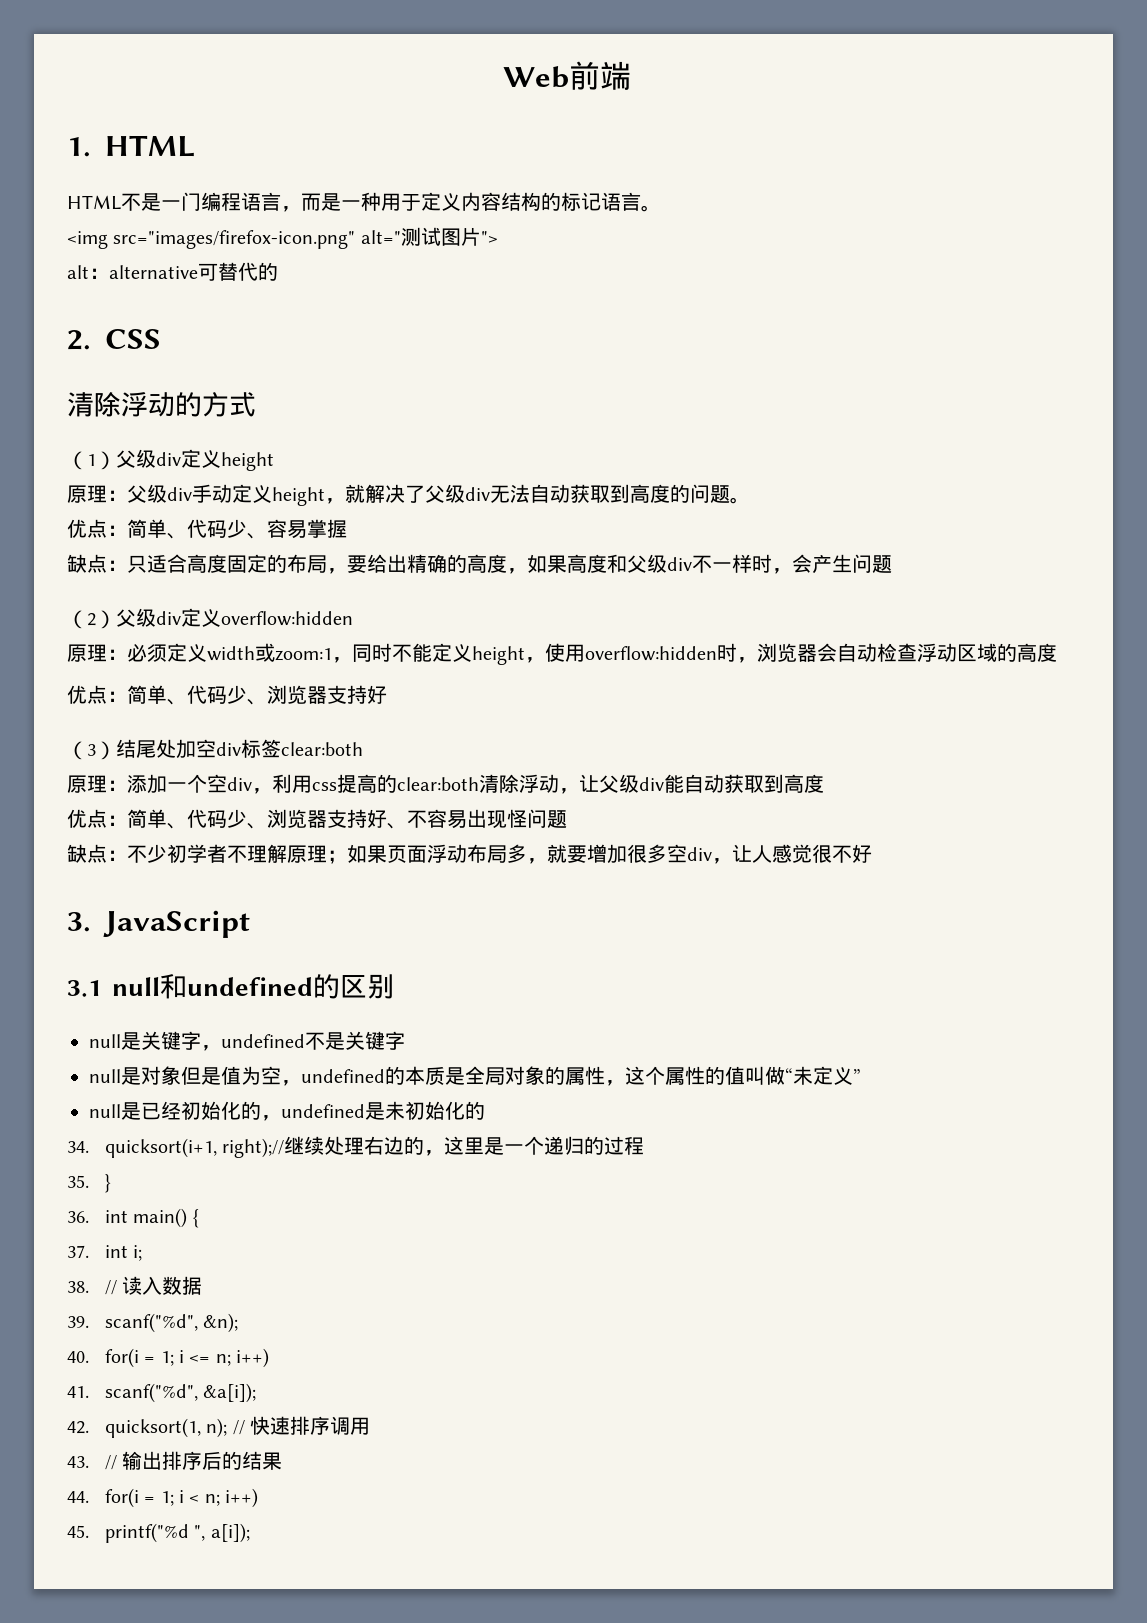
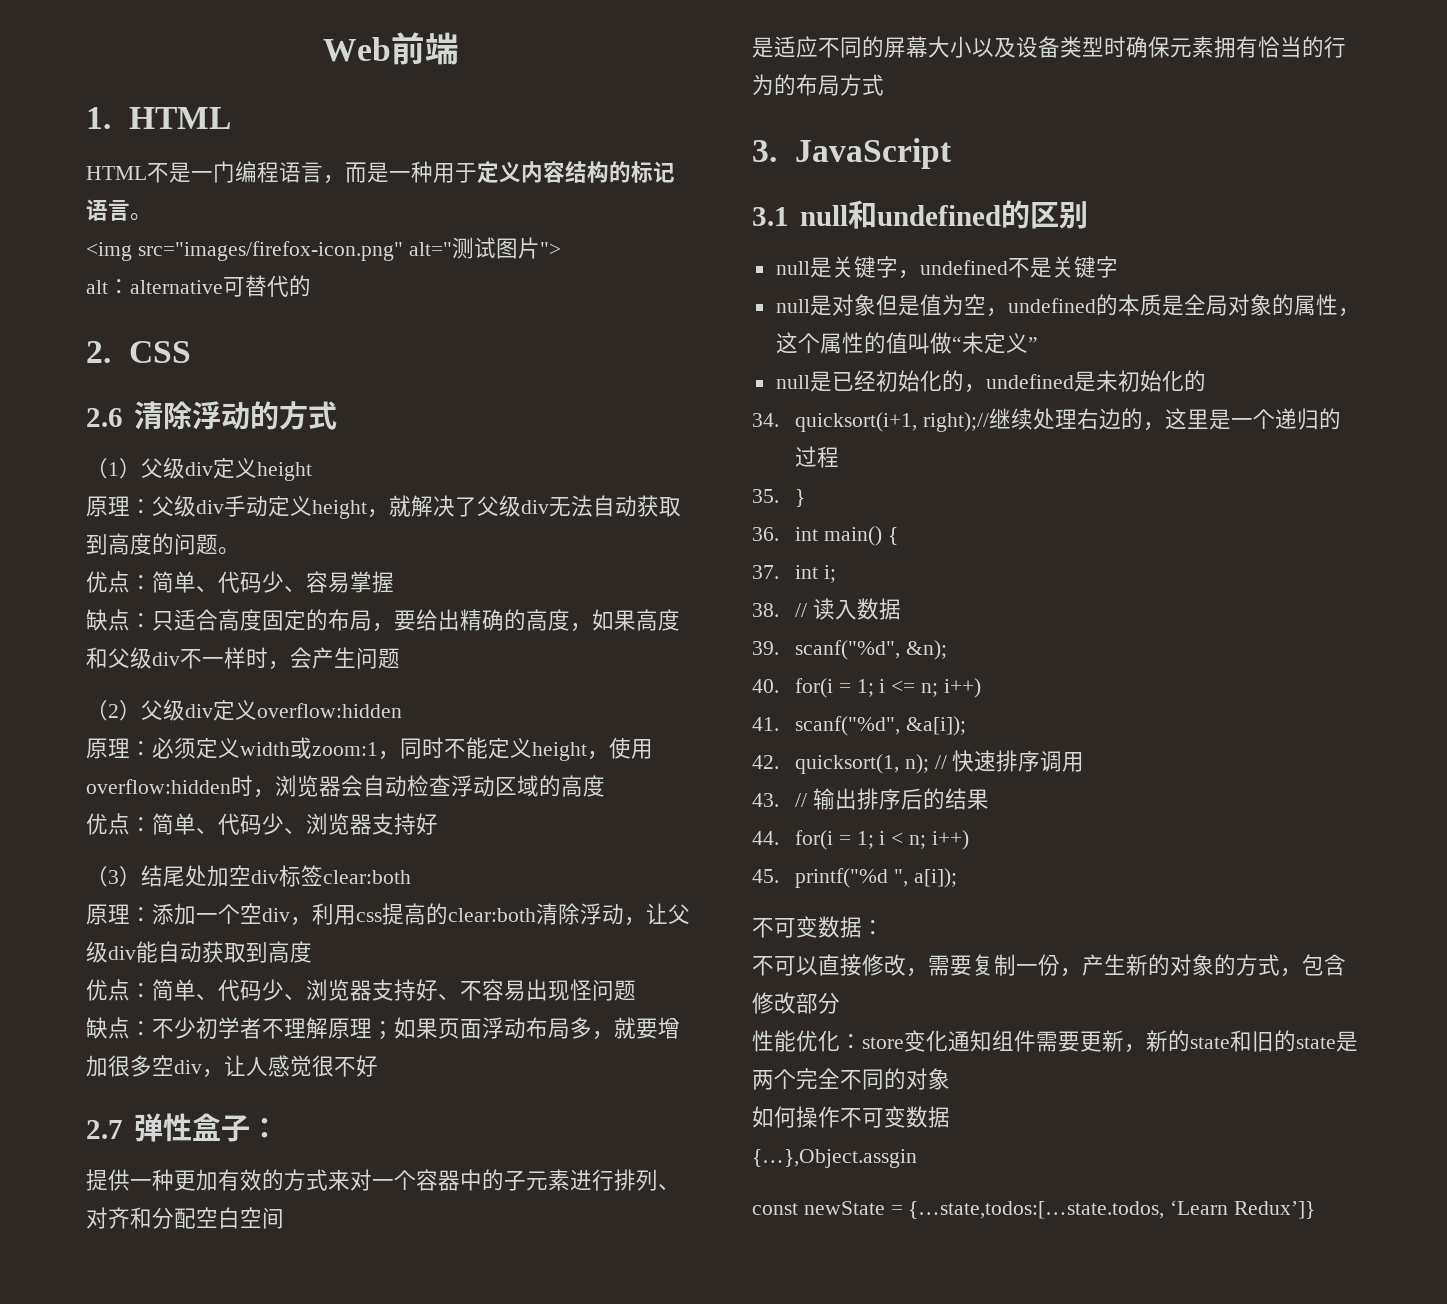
(161, 339) none -> [86,408,123,427] 2.6
(872, 853) none -> [86,1113,279,1142] [86,1169,680,1191] [86,1207,284,1229] [752,36,1346,58] [752,74,884,96] // 2.7弹性盒子： // 提供一种更加有效的方式来对一个容器中的子元素进行排列、对齐和分配空白空间 // 是适应不同的屏幕大小以及设备类型时确保元素拥有恰当的行为的布局方式
(250, 1533) none -> [752,916,884,938] [752,954,1346,977] [752,992,840,1014] [752,1030,1358,1053] [752,1068,950,1090] [752,1106,950,1128] [752,1149,917,1168] [752,1200,1316,1219] // 不可变数据： // 不可以直接修改，需要复制一份，产生新的对象的方式，包含修改部分 // 性能优化：store变化通知组件需要更新，新的state和旧的state是两个完全不同的对象 // 如何操作不可变数据 // {…},Object.assgin // const newState = {…state,todos:[…state.todos, ‘Learn Redux’]}

